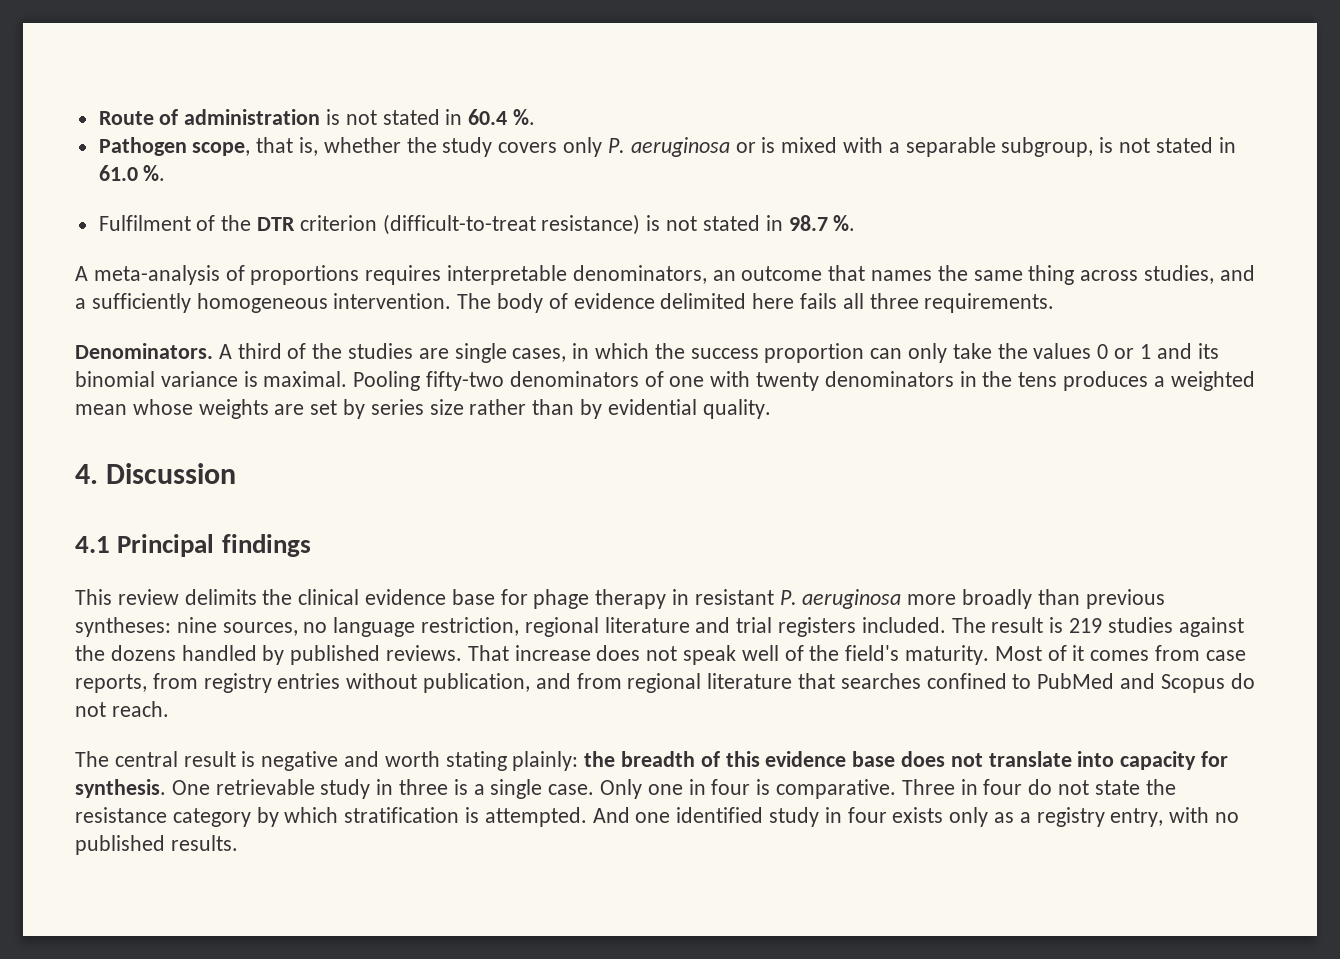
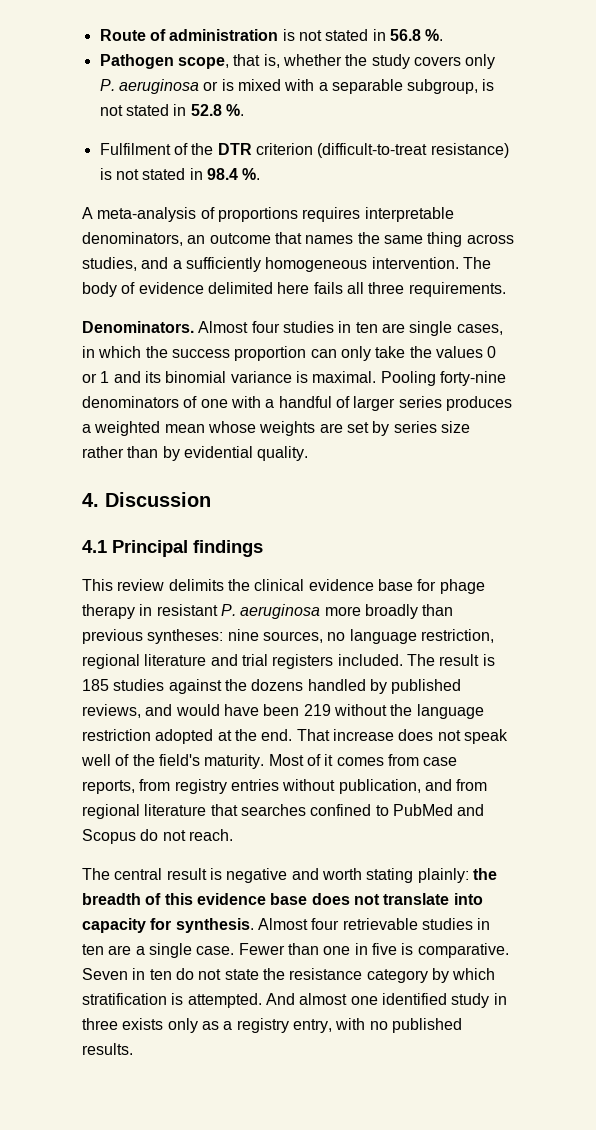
[468,109,508,125] 60.4 -> [389,29,421,41] 56.8
[98,165,138,181] 61.0 -> [190,104,222,116] 52.8
[788,215,828,231] 98.7 -> [206,168,238,180] 98.4
[218,343,414,359] A third of the studies -> [198,321,378,333] Almost four studies in ten
[426,371,505,391] fifty-two -> [439,371,506,386] forty-nine
[756,371,1058,391] twenty denominators in the tens -> [265,396,442,411] a handful of larger series
[1069,618,1103,633] 219 -> [82,679,109,691] 185
[386,645,463,661] reviews. -> [82,704,484,719] [82,729,293,744] reviews, and would have been 219 without the language restriction adopted at the end.
[171,779,468,799] One retrievable study in three is -> [257,918,491,930] [82,944,132,955] Almost four retrievable studies in ten are
[600,779,643,799] Only -> [238,943,319,955] Fewer than
[711,779,751,795] four -> [371,943,397,955] five
[901,779,1023,795] Three in four -> [82,968,172,980] Seven in ten
(630, 815) none -> [299,993,348,1005] almost
[847,807,887,823] four -> [82,1018,118,1030] three

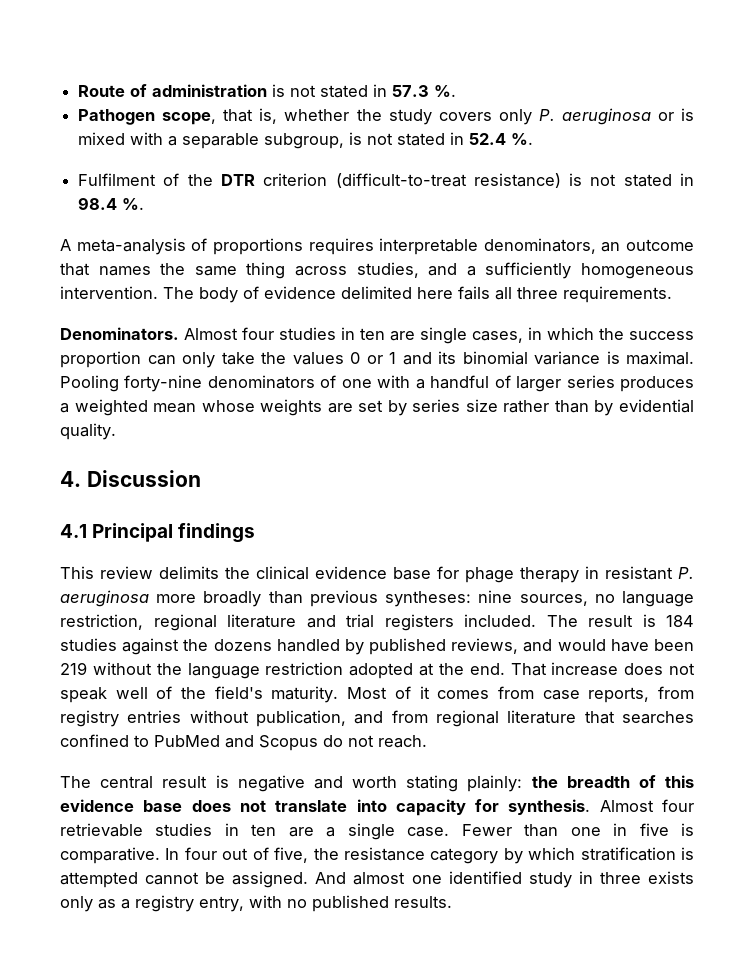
[389,29,421,41] 56.8 -> [392,85,430,97] 57.3
[190,104,222,116] 52.8 -> [469,133,507,145] 52.4
[82,679,109,691] 185 -> [666,615,694,627] 184
[82,968,259,980] Seven in ten do not state -> [165,847,309,863] In four out of five,
[187,993,262,1008] attempted. -> [60,871,309,888] attempted cannot be assigned.

